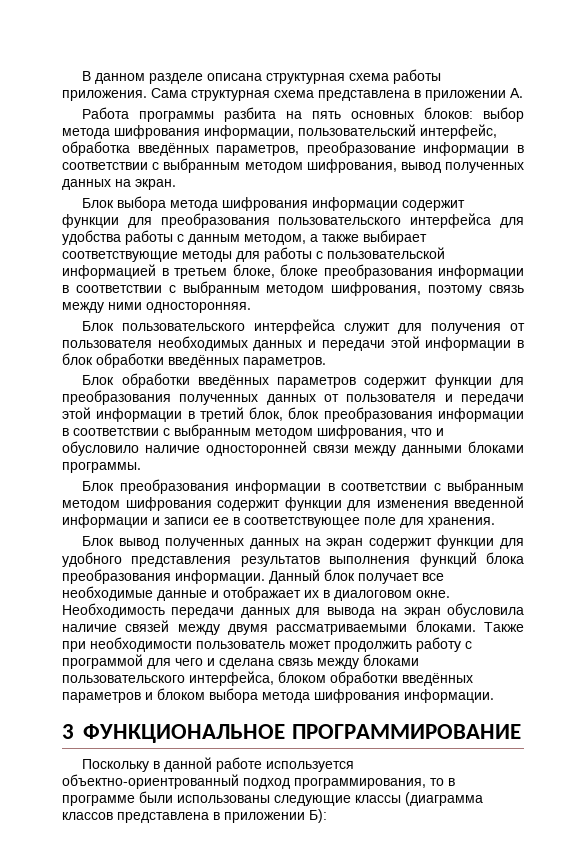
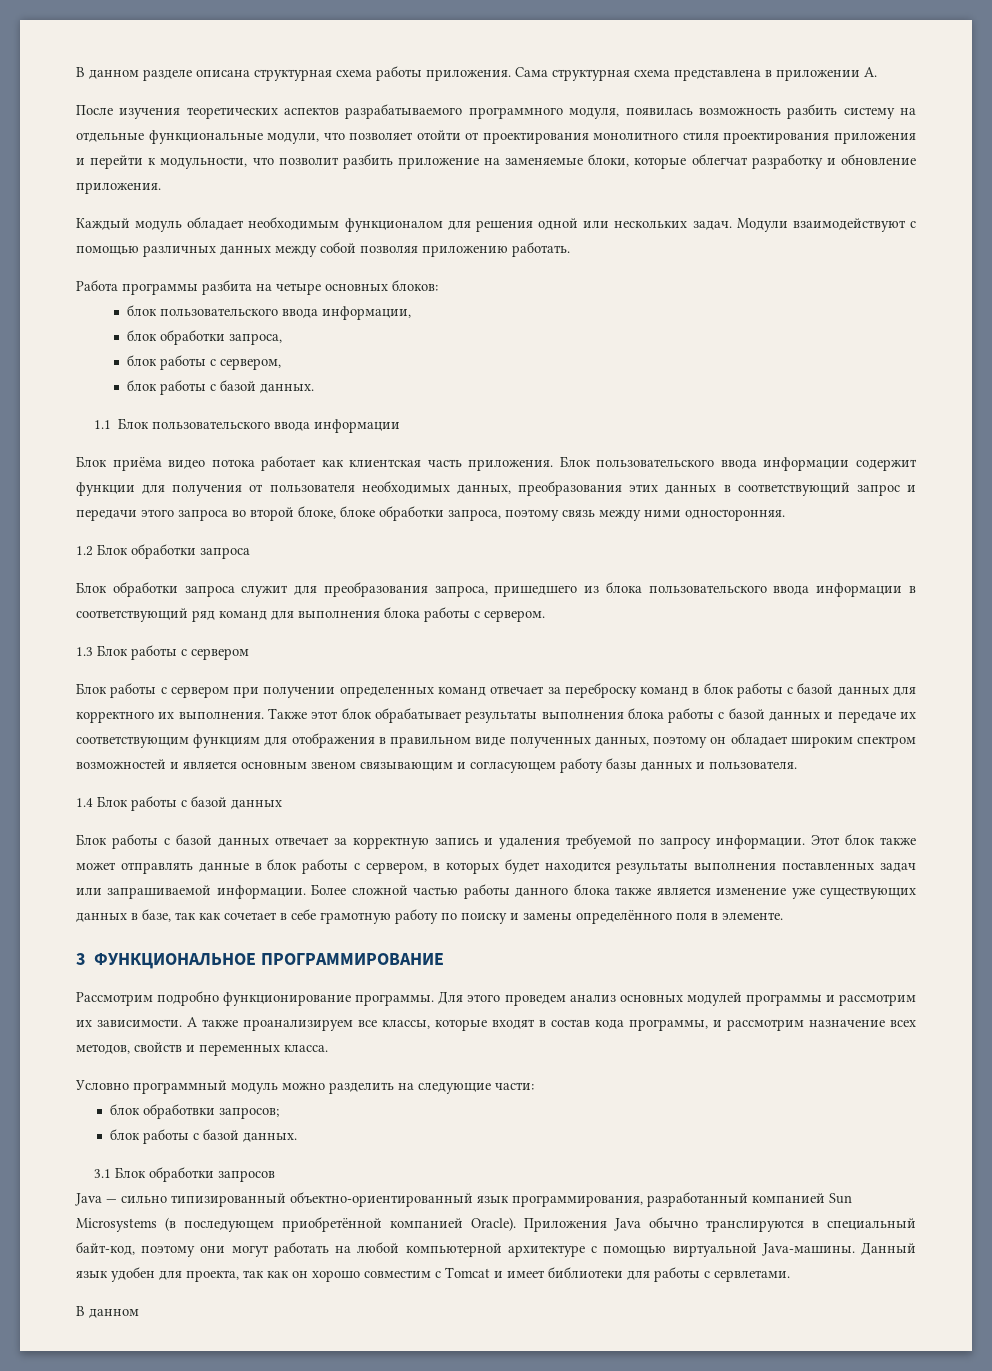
(523, 93) none -> [76,104,917,119] [76,130,916,144] [76,154,916,169] [76,182,161,194] [76,217,916,232] [76,242,570,257] // После изучения теоретических аспектов разрабатываемого программного модуля, появилась возможность разбить систему на отдельные функциональные модули, что позволяет отойти от проектирования монолитного стиля проектирования приложения и перейти к модульности, что позволит разбить приложение на заменяемые блоки, которые облегчат разработку и обновление приложения. // Каждый модуль обладает необходимым функционалом для решения одной или нескольких задач. Модули взаимодействуют с помощью различных данных между собой позволяя приложению работать.
[312,111,342,119] пять -> [276,283,321,295] четыре
[483,107,524,122] [62,124,497,139] [62,141,524,156] [62,158,524,173] [62,179,176,190] [82,196,466,211] [62,213,524,228] [62,230,427,245] [62,247,445,262] [62,264,524,279] [62,281,422,296] выбор метода шифрования информации, пользовательский интерфейс, обработка введённых параметров, преобразование информации в соответствии с выбранным методом шифрования, вывод полученных данных на экран. // Блок выбора метода шифрования информации содержит функции для преобразования пользовательского интерфейса для удобства работы с данным методом, а также выбирает соответствующие методы для работы с пользовательской информацией в третьем блоке, блоке преобразования информации в соответствии с выбранным методом шифрования, -> [127,305,412,320] [127,330,283,345] [127,355,282,370] [127,380,315,395] [93,418,400,433] [76,456,918,471] [76,481,917,496] [76,506,501,521] // блок пользовательского ввода информации, // блок обработки запроса, // блок работы с сервером, // блок работы с базой данных. // 1.1 Блок пользовательского ввода информации // Блок приёма видео потока работает как клиентская часть приложения. Блок пользовательского ввода информации содержит функции для получения от пользователя необходимых данных, преобразования этих данных в соответствующий запрос и передачи этого запроса во второй блоке, блоке обработки запроса,
[82,319,525,334] [62,336,524,351] [62,353,326,368] [82,373,525,388] [62,390,524,405] [62,407,524,422] [62,424,444,439] [62,441,524,456] [62,462,141,473] [82,479,524,494] [62,496,524,511] [62,514,495,528] [82,535,525,549] [62,552,524,567] [62,569,444,584] [62,586,450,601] [62,603,524,618] [62,620,524,635] [62,637,472,652] [62,654,419,669] [62,671,473,686] [62,688,494,703] [62,724,521,743] [82,757,355,772] [62,774,455,789] [62,791,483,806] [62,809,327,823] Блок пользовательского интерфейса служит для получения от пользователя необходимых данных и передачи этой информации в блок обработки введённых параметров. // Блок обработки введённых параметров содержит функции для преобразования полученных данных от пользователя и передачи этой информации в третий блок, блок преобразования информации в соответствии с выбранным методом шифрования, что и обусловило наличие односторонней связи между данными блоками программы. // Блок преобразования информации в соответствии с выбранным методом шифрования содержит функции для изменения введенной информации и записи ее в соответствующее поле для хранения. // Блок вывод полученных данных на экран содержит функции для удобного представления результатов выполнения функций блока преобразования информации. Данный блок получает все необходимые данные и отображает их в диалоговом окне. Необходимость передачи данных для вывода на экран обусловила наличие связей между двумя рассматриваемыми блоками. Также при необходимости пользователь может продолжить работу с программой для чего и сделана связь между блоками пользовательского интерфейса, блоком обработки введённых параметров и блоком выбора метода шифрования информации. // 3 ФУНКЦИОНАЛЬНОЕ ПРОГРАММИРОВАНИЕ // Поскольку в данной работе используется объектно-ориентрованный подход программирования, то в программе были использованы следующие классы (диаграмма классов представлена в приложении Б): -> [76,544,250,559] [76,582,916,597] [76,607,545,622] [76,645,249,660] [76,683,917,698] [76,708,916,723] [76,733,917,748] [76,758,797,773] [76,796,282,811] [76,834,917,849] [76,859,917,874] [76,884,916,899] [76,909,783,924] [76,953,444,969] [76,991,917,1006] [76,1017,916,1031] [76,1042,328,1056] [75,1080,534,1094] [109,1104,279,1119] [109,1129,297,1144] [93,1167,275,1182] [75,1192,852,1207] [76,1217,916,1232] [76,1242,917,1257] [76,1267,790,1282] [76,1306,139,1318] 1.2 Блок обработки запроса // Блок обработки запроса служит для преобразования запроса, пришедшего из блока пользовательского ввода информации в соответствующий ряд команд для выполнения блока работы с сервером. // 1.3 Блок работы с сервером // Блок работы с сервером при получении определенных команд отвечает за переброску команд в блок работы с базой данных для корректного их выполнения. Также этот блок обрабатывает результаты выполнения блока работы с базой данных и передаче их соответствующим функциям для отображения в правильном виде полученных данных, поэтому он обладает широким спектром возможностей и является основным звеном связывающим и согласующем работу базы данных и пользователя. // 1.4 Блок работы с базой данных // Блок работы с базой данных отвечает за корректную запись и удаления требуемой по запросу информации. Этот блок также может отправлять данные в блок работы с сервером, в которых будет находится результаты выполнения поставленных задач или запрашиваемой информации. Более сложной частью работы данного блока также является изменение уже существующих данных в базе, так как сочетает в себе грамотную работу по поиску и замены определённого поля в элементе. // 3 ФУНКЦИОНАЛЬНОЕ ПРОГРАММИРОВАНИЕ // Рассмотрим подробно функционирование программы. Для этого проведем анализ основных модулей программы и рассмотрим их зависимости. А также проанализируем все классы, которые входят в состав кода программы, и рассмотрим назначение всех методов, свойств и переменных класса. // Условно программный модуль можно разделить на следующие части: // блок обработвки запросов; // блок работы с базой данных. // 3.1 Блок обработки запросов // Java — сильно типизированный объектно-ориентированный язык программирования, разработанный компанией Sun Microsystems (в последующем приобретённой компанией Oracle). Приложения Java обычно транслируются в специальный байт-код, поэтому они могут работать на любой компьютерной архитектуре с помощью виртуальной Java-машины. Данный язык удобен для проекта, так как он хорошо совместим с Tomcat и имеет библиотеки для работы с сервлетами. // В данном

